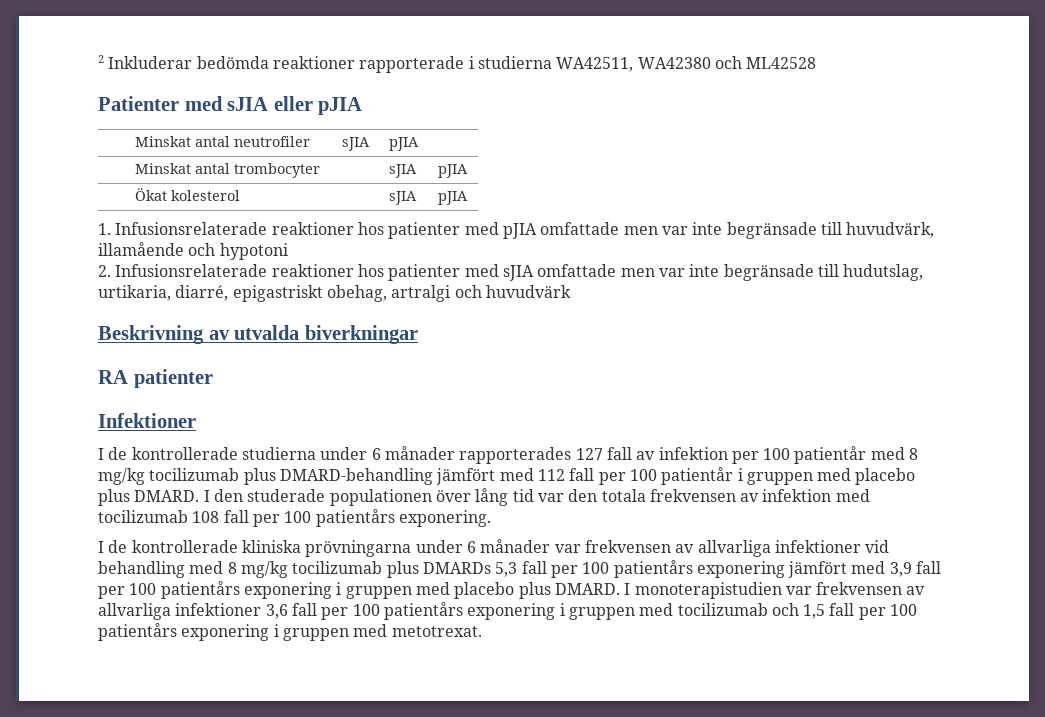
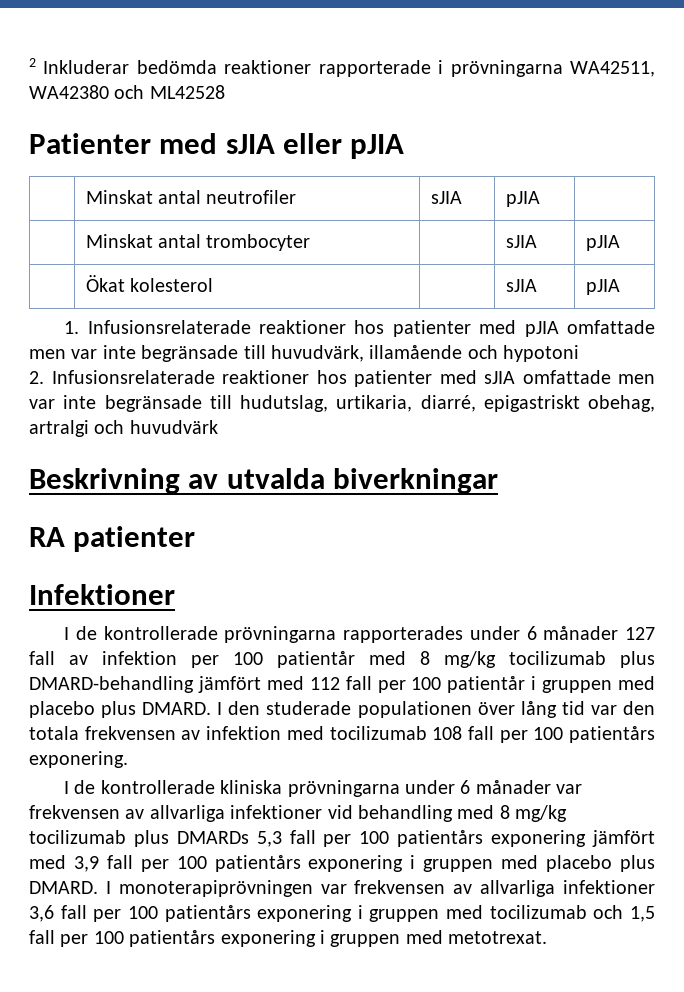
[477,56,552,69] studierna -> [450,60,563,77] prövningarna
[241,446,572,464] studierna under 6 månader rapporterades -> [224,626,619,643] prövningarna rapporterades under 6 månader
[634,582,782,599] monoterapistudien -> [118,880,313,897] monoterapiprövningen

